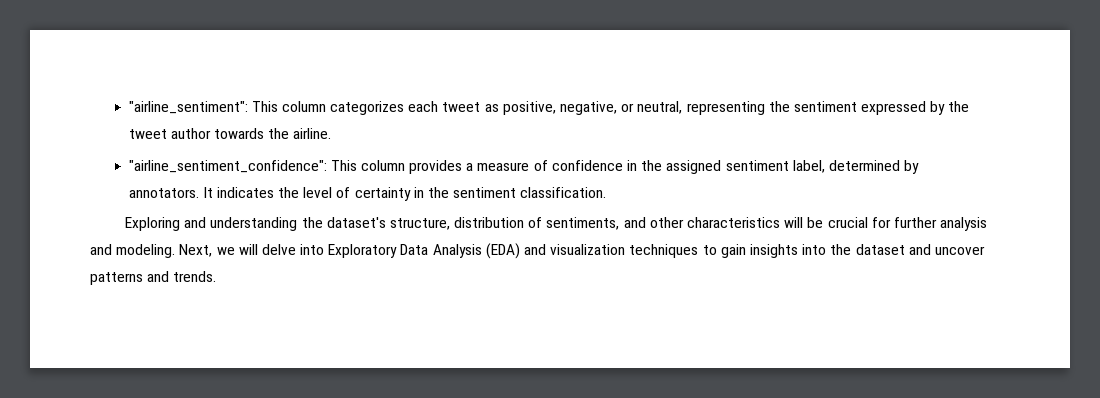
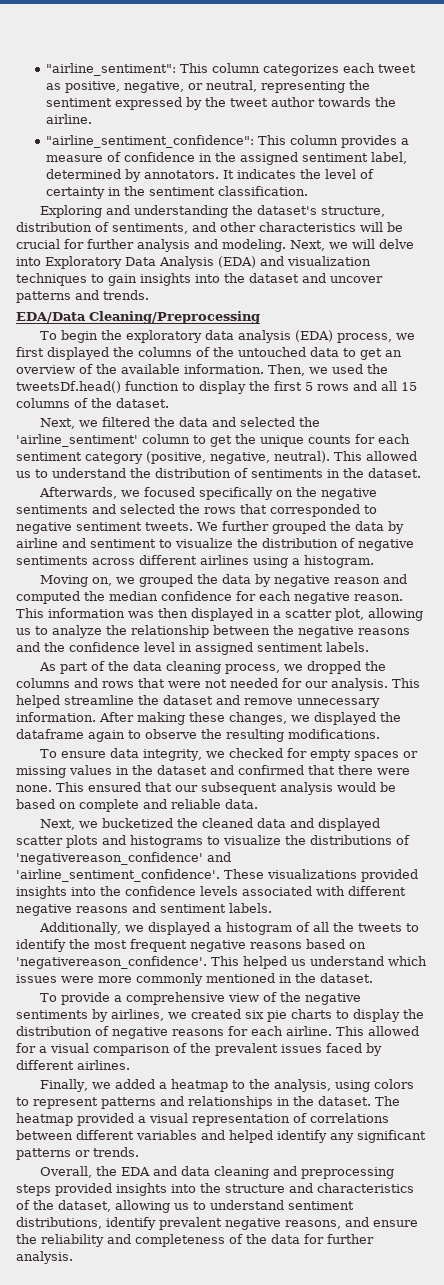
(217, 276) none -> [16,311,260,324] [40,330,416,343] [16,347,402,360] [16,364,388,376] [16,381,417,394] [16,398,169,408] [40,417,321,429] [16,434,410,447] [16,451,417,464] [16,468,421,478] [39,487,378,500] [16,504,377,517] [16,521,404,534] [16,538,414,551] [16,555,374,568] [40,574,408,587] [16,591,403,604] [16,608,423,621] [16,625,410,638] [16,642,369,655] [39,661,387,674] [16,678,420,691] [16,695,380,708] [16,712,401,725] [16,729,380,742] [40,748,419,761] [16,765,410,778] [16,782,396,795] [16,799,258,812] [40,818,381,831] [16,835,410,848] [16,852,231,865] [16,869,418,882] [16,886,406,899] [16,903,272,916] [39,922,420,935] [16,939,366,952] [16,956,427,969] [16,973,373,986] [40,992,362,1005] [16,1009,424,1022] [16,1026,419,1039] [16,1043,382,1056] [16,1060,130,1070] [40,1079,415,1092] [16,1096,400,1109] [16,1113,389,1126] [16,1130,426,1143] [16,1147,139,1160] [40,1166,395,1179] [16,1183,414,1196] [16,1200,354,1213] [16,1217,418,1230] [16,1234,374,1247] [16,1251,73,1264] // EDA/Data Cleaning/Preprocessing // To begin the exploratory data analysis (EDA) process, we first displayed the columns of the untouched data to get an overview of the available information. Then, we used the tweetsDf.head() function to display the first 5 rows and all 15 columns of the dataset. // Next, we filtered the data and selected the 'airline_sentiment' column to get the unique counts for each sentiment category (positive, negative, neutral). This allowed us to understand the distribution of sentiments in the dataset. // Afterwards, we focused specifically on the negative sentiments and selected the rows that corresponded to negative sentiment tweets. We further grouped the data by airline and sentiment to visualize the distribution of negative sentiments across different airlines using a histogram. // Moving on, we grouped the data by negative reason and computed the median confidence for each negative reason. This information was then displayed in a scatter plot, allowing us to analyze the relationship between the negative reasons and the confidence level in assigned sentiment labels. // As part of the data cleaning process, we dropped the columns and rows that were not needed for our analysis. This helped streamline the dataset and remove unnecessary information. After making these changes, we displayed the dataframe again to observe the resulting modifications. // To ensure data integrity, we checked for empty spaces or missing values in the dataset and confirmed that there were none. This ensured that our subsequent analysis would be based on complete and reliable data. // Next, we bucketized the cleaned data and displayed scatter plots and histograms to visualize the distributions of 'negativereason_confidence' and 'airline_sentiment_confidence'. These visualizations provided insights into the confidence levels associated with different negative reasons and sentiment labels. // Additionally, we displayed a histogram of all the tweets to identify the most frequent negative reasons based on 'negativereason_confidence'. This helped us understand which issues were more commonly mentioned in the dataset. // To provide a comprehensive view of the negative sentiments by airlines, we created six pie charts to display the distribution of negative reasons for each airline. This allowed for a visual comparison of the prevalent issues faced by different airlines. // Finally, we added a heatmap to the analysis, using colors to represent patterns and relationships in the dataset. The heatmap provided a visual representation of correlations between different variables and helped identify any significant patterns or trends. // Overall, the EDA and data cleaning and preprocessing steps provided insights into the structure and characteristics of the dataset, allowing us to understand sentiment distributions, identify prevalent negative reasons, and ensure the reliability and completeness of the data for further analysis.

